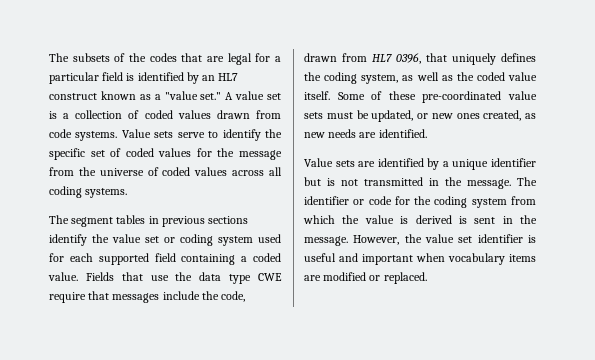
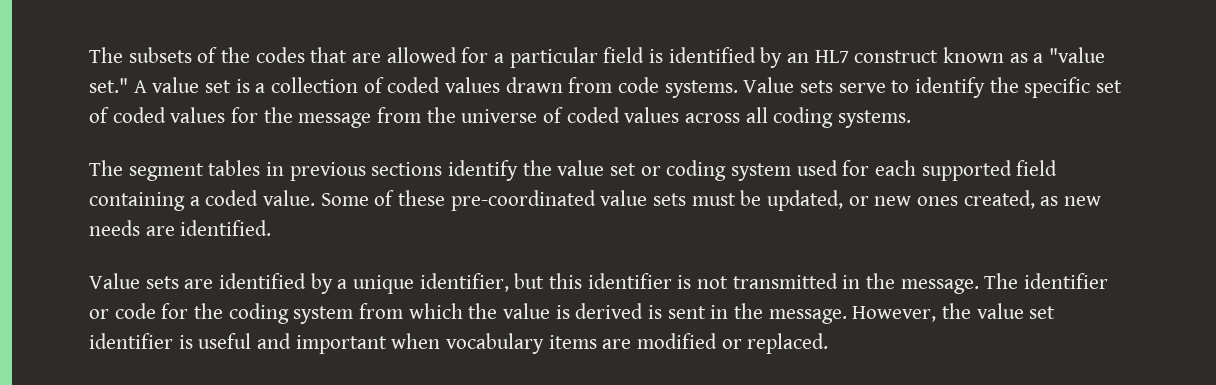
[227,53,252,65] legal -> [386,47,457,63] allowed
[85,272,282,284] [49,291,246,303] [304,53,536,65] [304,72,537,84] [304,91,330,100] Fields that use the data type CWE require that messages include the code, drawn from HL7 0396, that uniquely defines the coding system, as well as the coded value itself. -> (316, 198) none
[491,158,536,167] [304,177,321,186] identifier but -> [419,273,672,292] identifier, but this identifier

